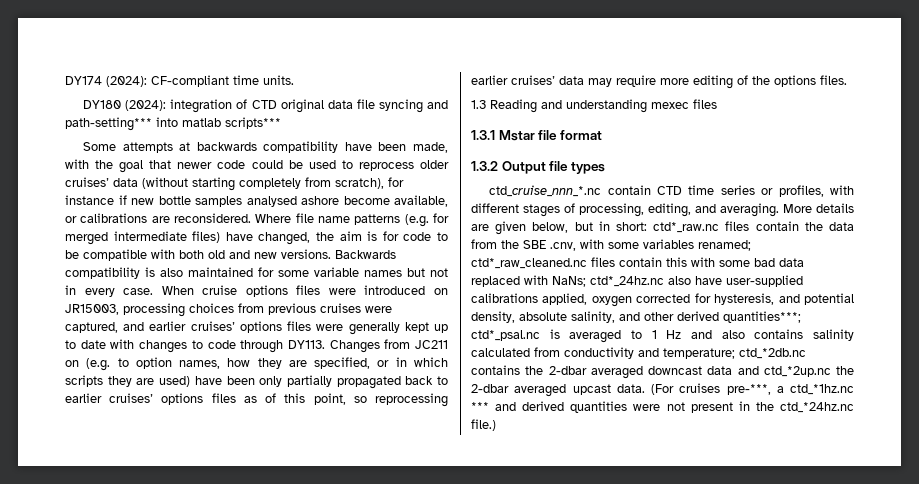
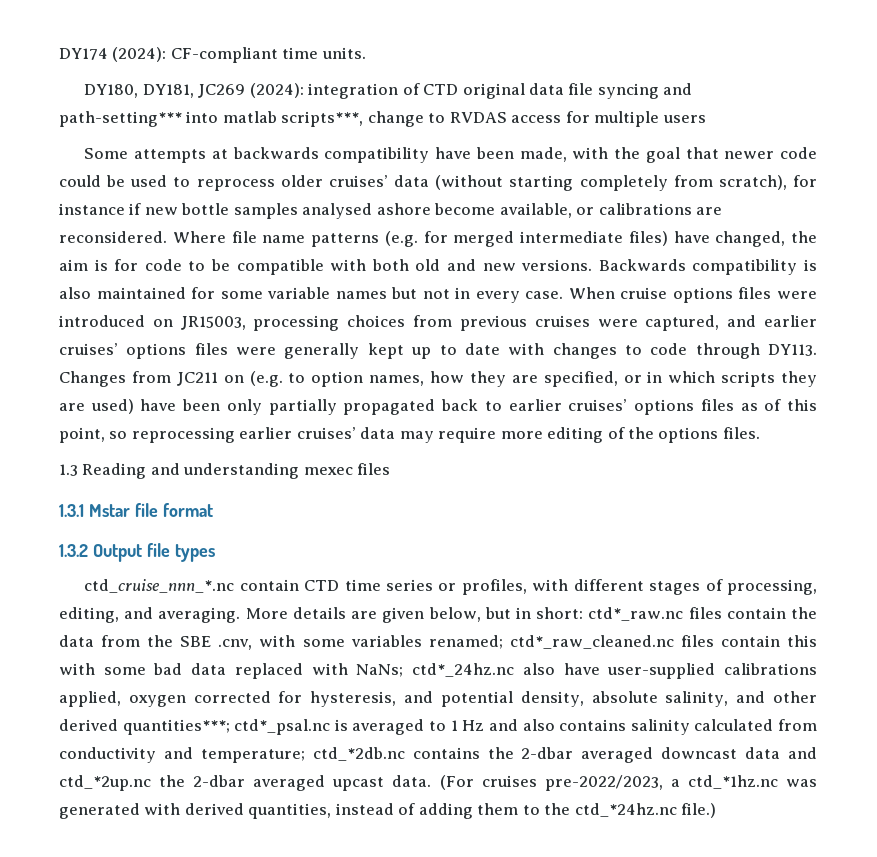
[83,100,122,109] DY180 -> [84,84,246,98] DY180, DY181, JC269
[225,117,281,129] scripts*** -> [281,111,706,127] scripts***, change to RVDAS access for multiple users
[726,384,771,395] pre-***, -> [544,775,663,791] pre-2022/2023,
[471,401,750,413] *** and derived quantities were not present in -> [785,779,817,787] [59,803,540,819] was generated with derived quantities, instead of adding them to

